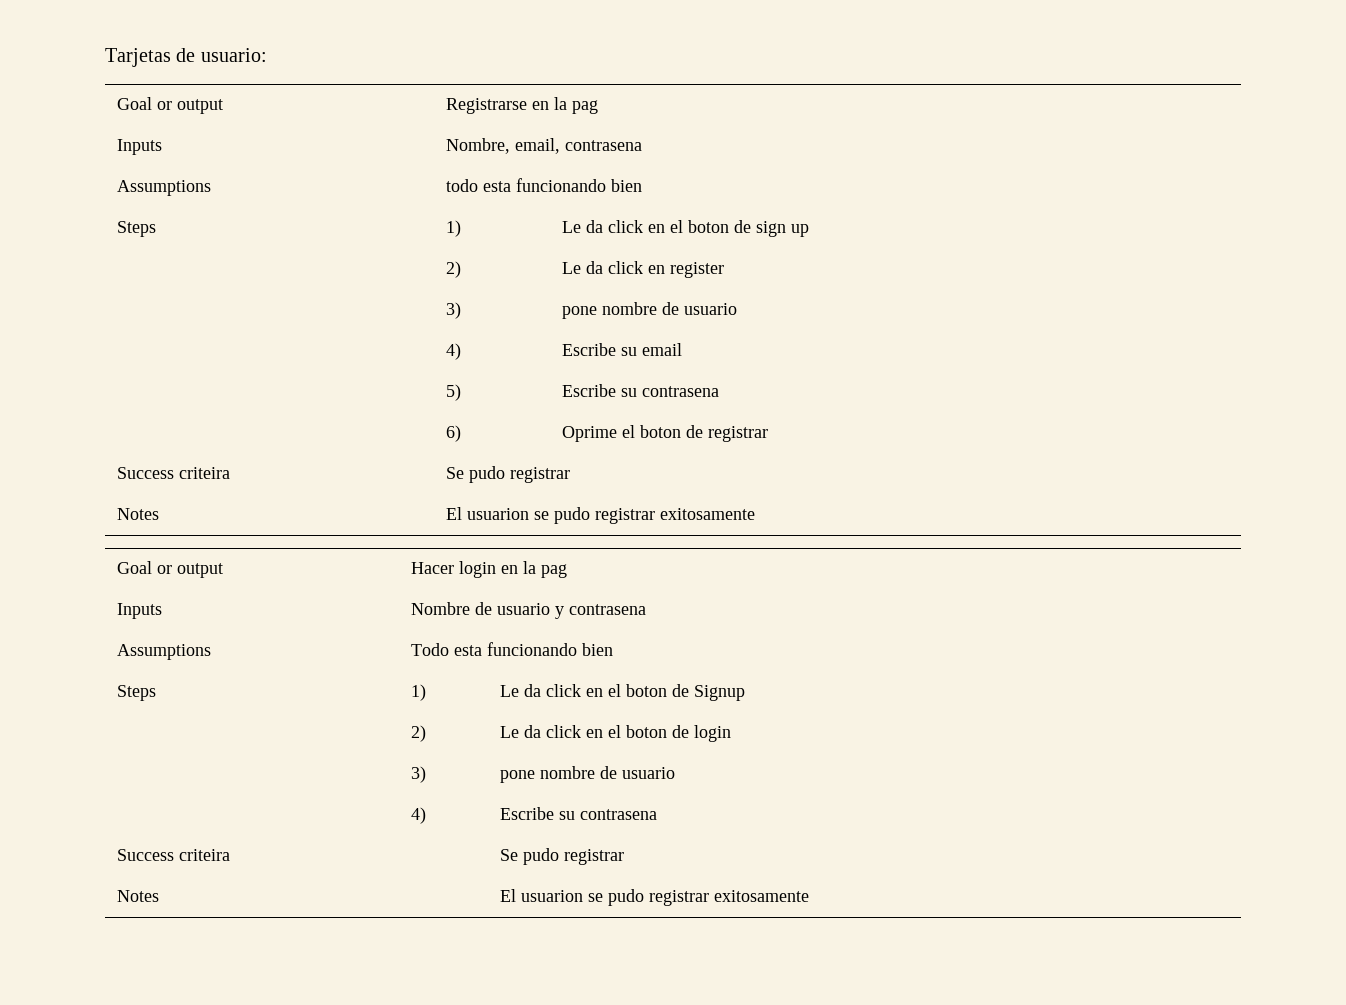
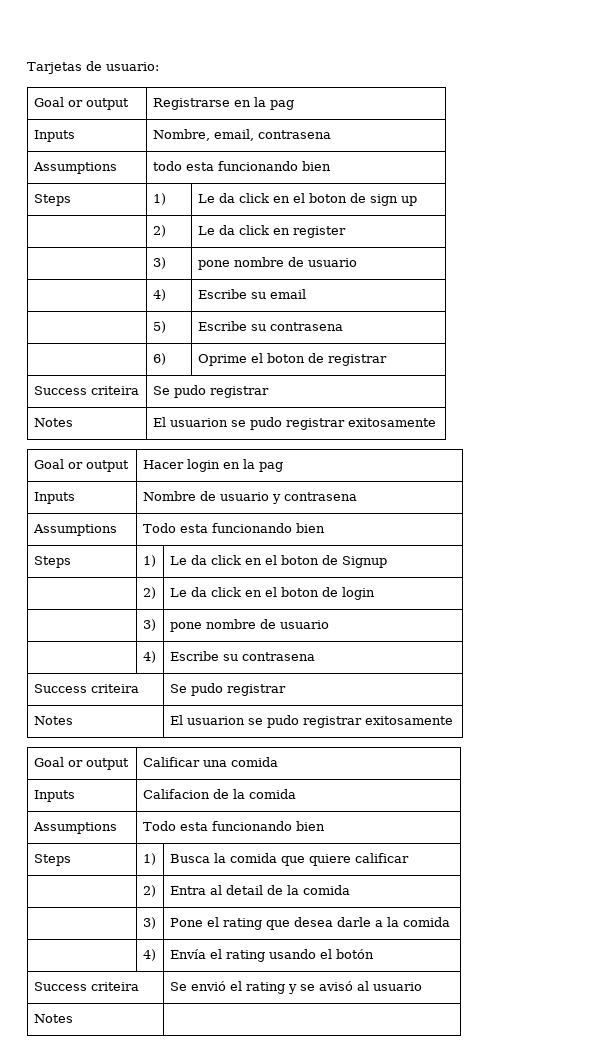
(809, 896) none -> [33,757,129,770] [142,757,278,767] [33,790,75,802] [142,789,296,799] [32,822,117,834] [142,821,325,831] [33,854,71,866] [142,853,156,865] [169,853,409,866] [142,885,156,897] [169,885,350,895] [142,917,156,929] [169,917,450,930] [142,949,156,961] [169,949,374,962] [33,982,139,991] [169,981,422,994] [33,1014,73,1023] // Goal or output | Calificar una comida // Inputs | Califacion de la comida // Assumptions | Todo esta funcionando bien // Steps | 1) | Busca la comida que quiere calificar // | 2) | Entra al detail de la comida // | 3) | Pone el rating que desea darle a la comida // | 4) | Envía el rating usando el botón // Success criteira | Se envió el rating y se avisó al usuario // Notes |

